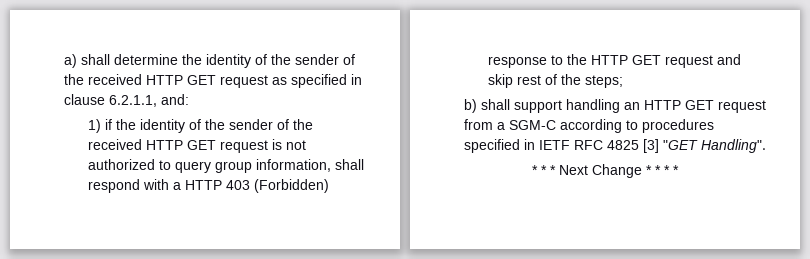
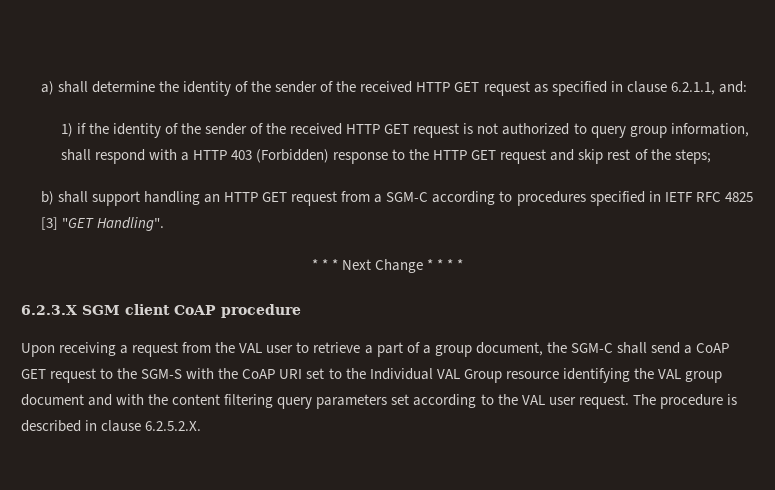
(679, 170) none -> [21,304,301,318] [21,342,730,357] [21,368,722,383] [21,394,737,409] [21,420,202,432] // 6.2.3.X SGM client CoAP procedure // Upon receiving a request from the VAL user to retrieve a part of a group document, the SGM-C shall send a CoAP GET request to the SGM-S with the CoAP URI set to the Individual VAL Group resource identifying the VAL group document and with the content filtering query parameters set according to the VAL user request. The procedure is described in clause 6.2.5.2.X.

